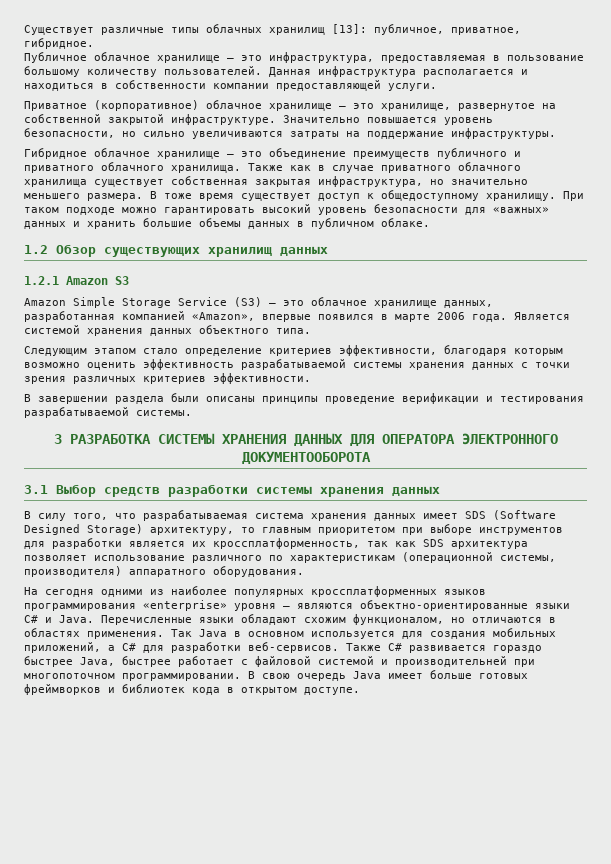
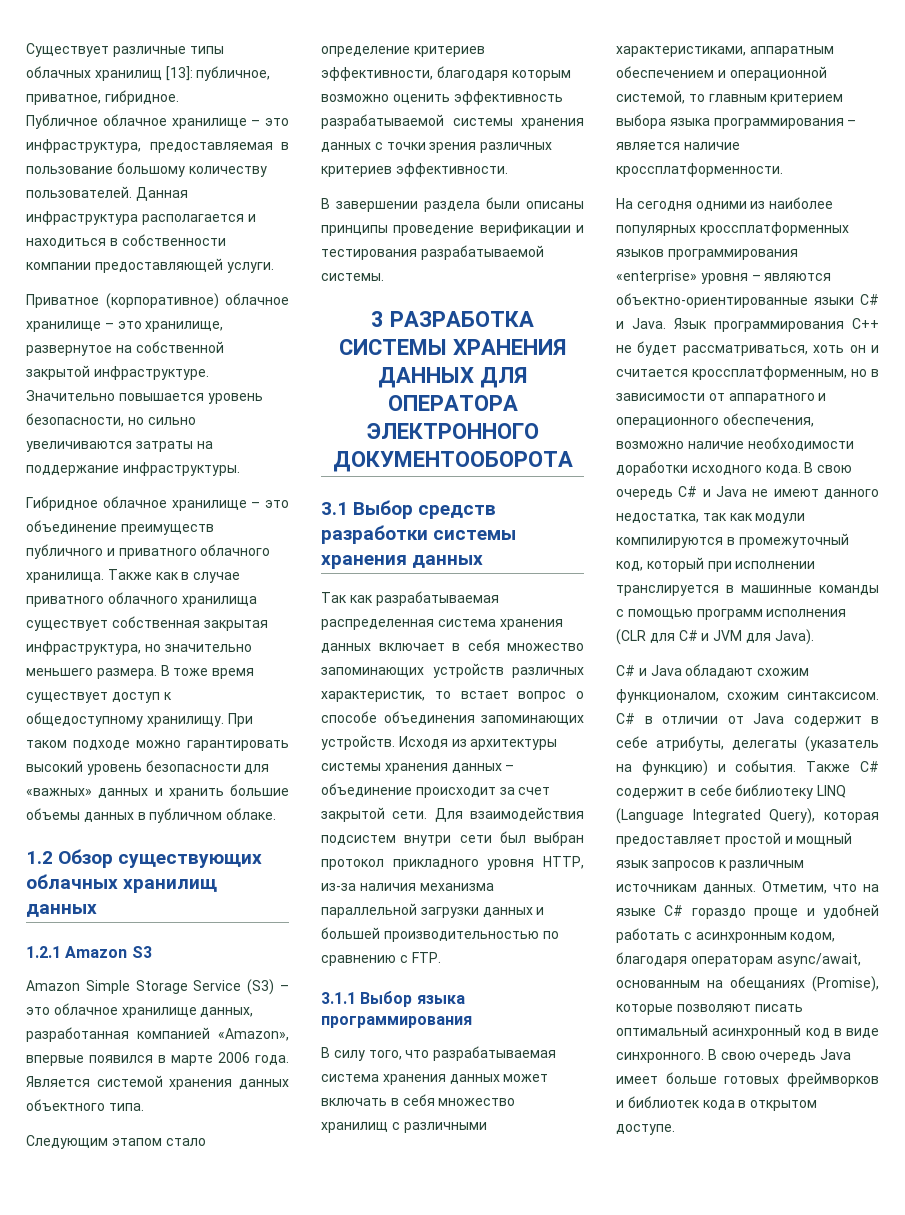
(200, 251) none -> [26,874,118,889] облачных
(440, 491) none -> [321,591,499,606] [321,619,563,630] [321,639,584,653] [321,663,584,678] [321,691,584,702] [321,711,584,725] [321,735,558,750] [321,763,515,774] [321,783,551,798] [321,807,584,822] [321,831,584,846] [321,856,584,870] [321,883,494,891] [321,903,545,918] [321,927,559,942] [321,952,441,966] [321,991,465,1007] [321,1016,472,1028] // Так как разрабатываемая распределенная система хранения данных включает в себя множество запоминающих устройств различных характеристик, то встает вопрос о способе объединения запоминающих устройств. Исходя из архитектуры системы хранения данных – объединение происходит за счет закрытой сети. Для взаимодействия подсистем внутри сети был выбран протокол прикладного уровня HTTP, из-за наличия механизма параллельной загрузки данных и большей производительностью по сравнению с FTP. // 3.1.1 Выбор языка программирования
[423,510,556,520] [24,524,563,535] [24,538,528,549] [24,552,556,563] [24,566,304,577] имеет SDS (Software Designed Storage) архитектуру, то главным приоритетом при выборе инструментов для разработки является их кроссплатформенность, так как SDS архитектура позволяет использование различного по характеристикам (операционной системы, производителя) аппаратного оборудования. -> [503,1074,549,1082] [321,1094,516,1106] [321,1122,487,1133] [616,46,834,57] [616,66,827,81] [616,90,844,105] [616,114,857,129] [616,142,740,150] [616,163,783,177] может включать в себя множество хранилищ с различными характеристиками, аппаратным обеспечением и операционной системой, то главным критерием выбора языка программирования – является наличие кроссплатформенности.
[101,614,556,625] [24,628,556,639] [24,642,542,653] [24,656,535,667] [24,673,241,681] Перечисленные языки обладают схожим функционалом, но отличаются в областях применения. Так Java в основном используется для создания мобильных приложений, а C# для разработки веб-сервисов. Также C# развивается гораздо быстрее Java, быстрее работает с файловой системой и производительней при многопоточном программировании. -> [674,318,879,332] [616,341,879,356] [616,366,879,380] [616,393,827,404] [616,413,814,428] [616,437,854,451] [616,461,853,476] [616,486,879,500] [616,513,806,524] [616,533,849,548] [616,557,816,572] [616,585,879,596] [616,609,847,620] [616,629,814,645] [616,664,810,678] [616,689,879,703] [616,713,879,727] [616,736,879,752] [616,760,879,776] [616,784,847,799] [616,808,879,824] [616,832,853,847] [616,860,805,871] [616,881,879,894] [616,904,879,919] [616,928,836,943] [616,952,861,967] [616,976,879,992] [616,1004,803,1015] [616,1024,879,1039] [616,1052,704,1063] Язык программирования C++ не будет рассматриваться, хоть он и считается кроссплатформенным, но в зависимости от аппаратного и операционного обеспечения, возможно наличие необходимости доработки исходного кода. В свою очередь C# и Java не имеют данного недостатка, так как модули компилируются в промежуточный код, который при исполнении транслируется в машинные команды с помощью программ исполнения (CLR для C# и JVM для Java). // С# и Java обладают схожим функционалом, схожим синтаксисом. C# в отличии от Java содержит в себе атрибуты, делегаты (указатель на функцию) и события. Также C# содержит в себе библиотеку LINQ (Language Integrated Query), которая предоставляет простой и мощный язык запросов к различным источникам данных. Отметим, что на языке C# гораздо проще и удобней работать с асинхронным кодом, благодаря операторам async/await, основанным на обещаниях (Promise), которые позволяют писать оптимальный асинхронный код в виде синхронного.

